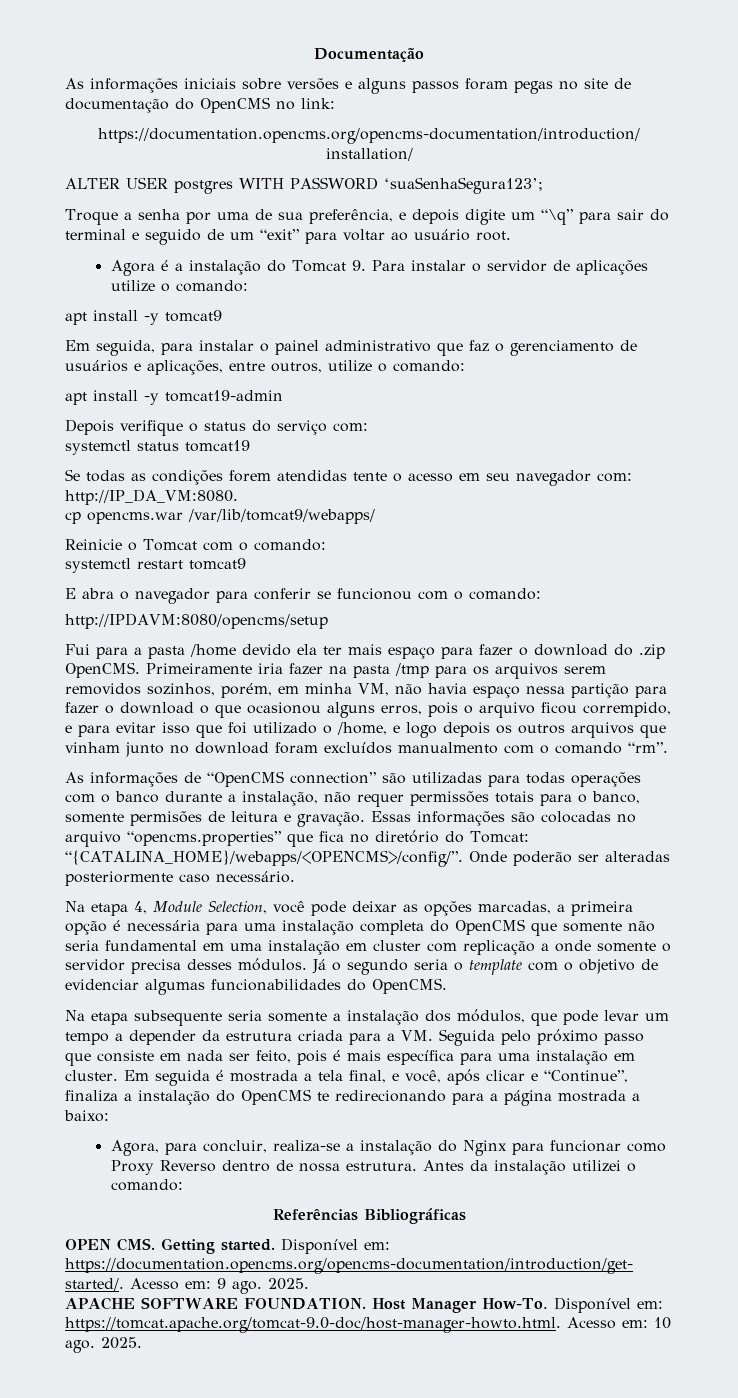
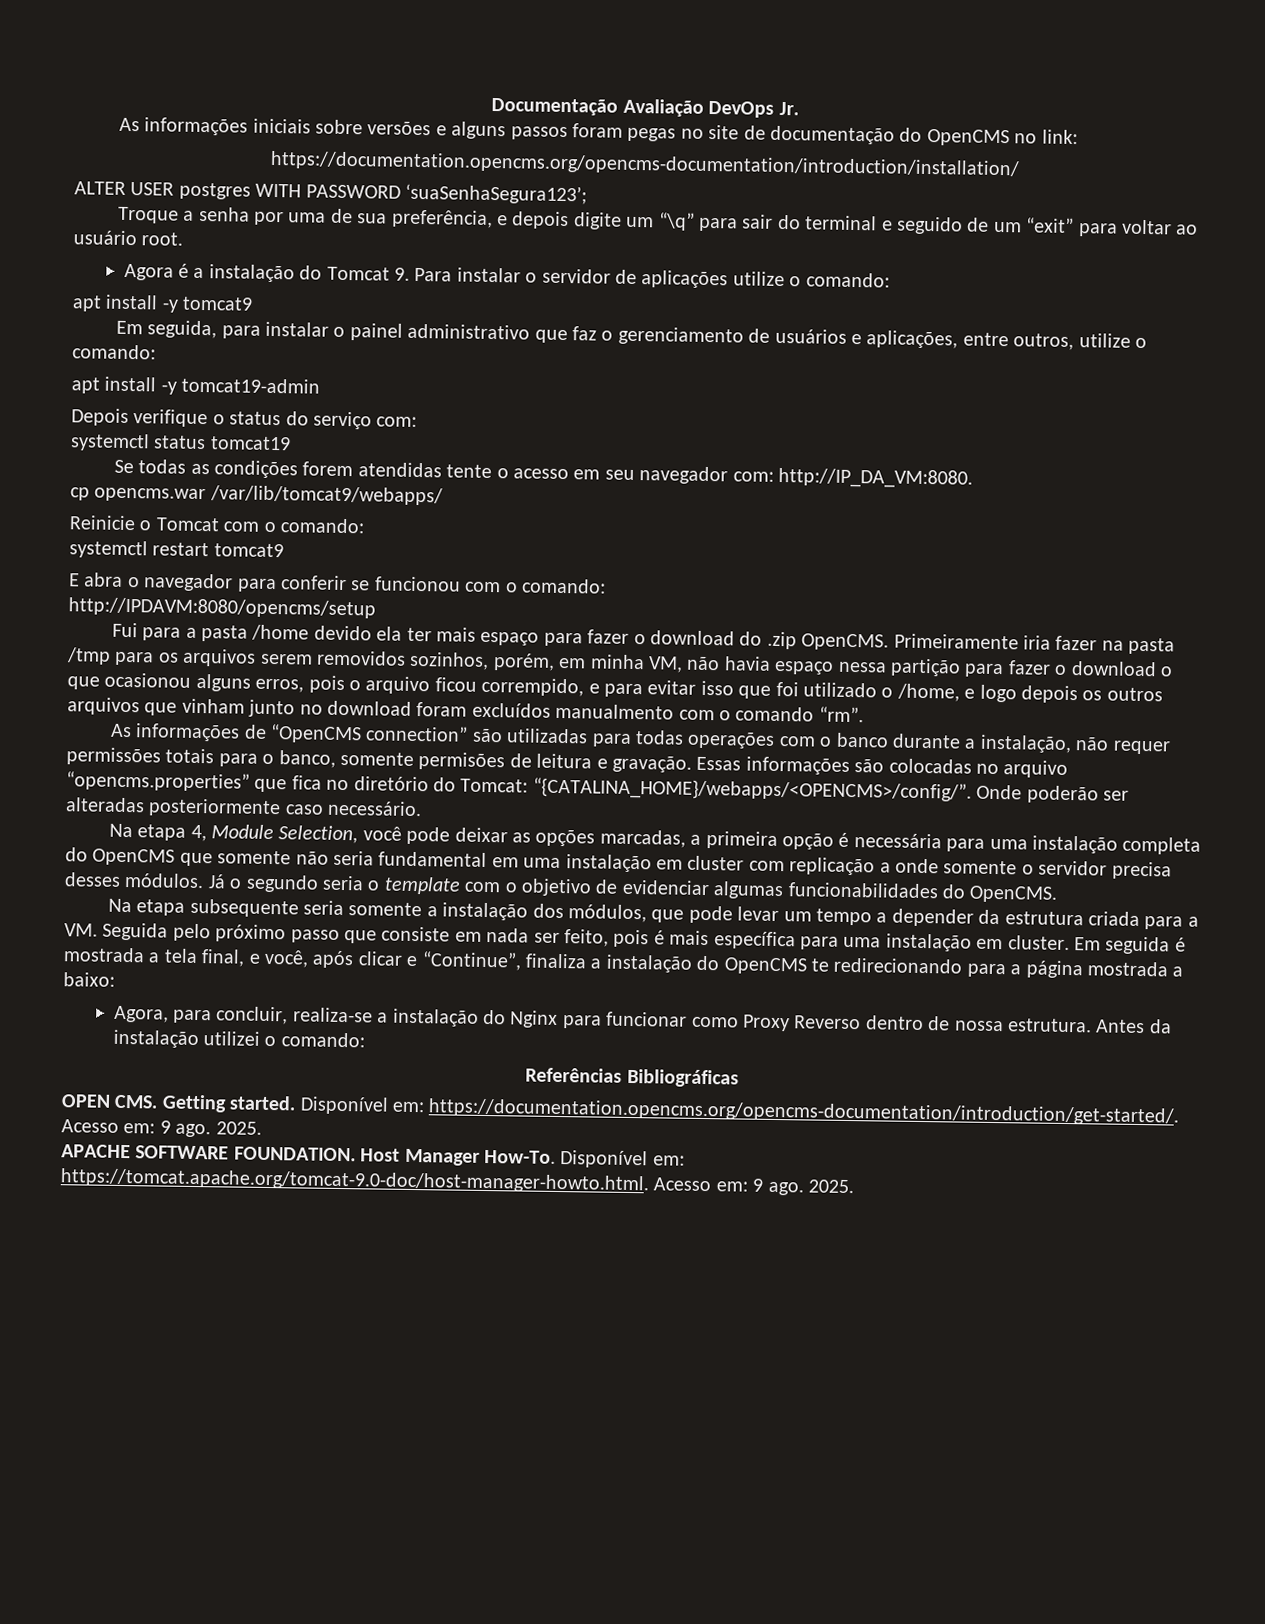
(424, 54) none -> [622,98,799,118] Avaliação DevOps Jr.
[654,1317,671,1329] 10 -> [752,1178,764,1192] 9

